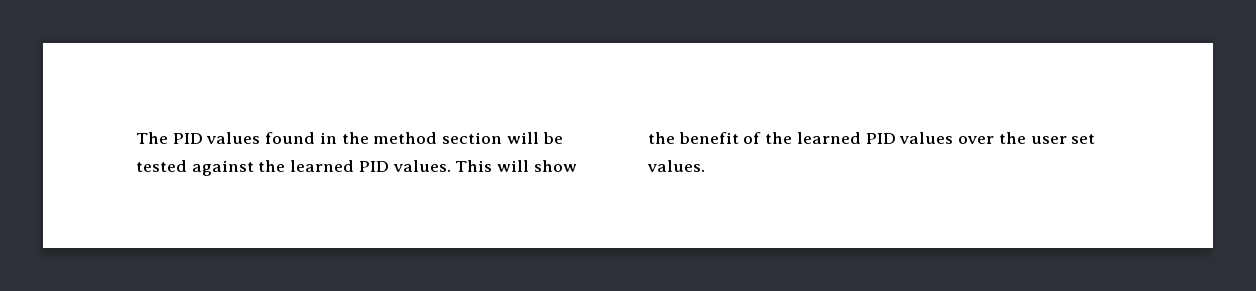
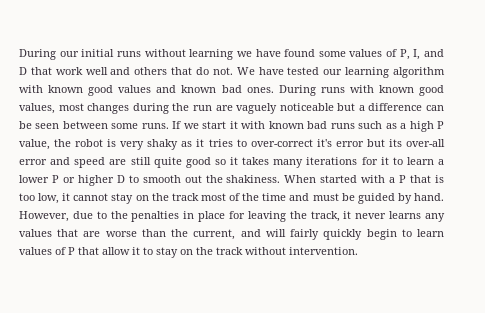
[136,132,563,144] [136,160,577,176] [648,132,1096,144] [647,160,705,172] The PID values found in the method section will be tested against the learned PID values. This will show the benefit of the learned PID values over the user set values. -> [19,49,445,60] [19,67,445,78] [19,85,444,96] [19,103,444,114] [19,121,445,132] [19,139,445,150] [19,157,444,168] [19,175,444,186] [19,193,445,204] [19,211,445,222] [19,229,444,240] [19,247,358,258] During our initial runs without learning we have found some values of P, I, and D that work well and others that do not. We have tested our learning algorithm with known good values and known bad ones. During runs with known good values, most changes during the run are vaguely noticeable but a difference can be seen between some runs. If we start it with known bad runs such as a high P value, the robot is very shaky as it tries to over-correct it's error but its over-all error and speed are still quite good so it takes many iterations for it to learn a lower P or higher D to smooth out the shakiness. When started with a P that is too low, it cannot stay on the track most of the time and must be guided by hand. However, due to the penalties in place for leaving the track, it never learns any values that are worse than the current, and will fairly quickly begin to learn values of P that allow it to stay on the track without intervention.

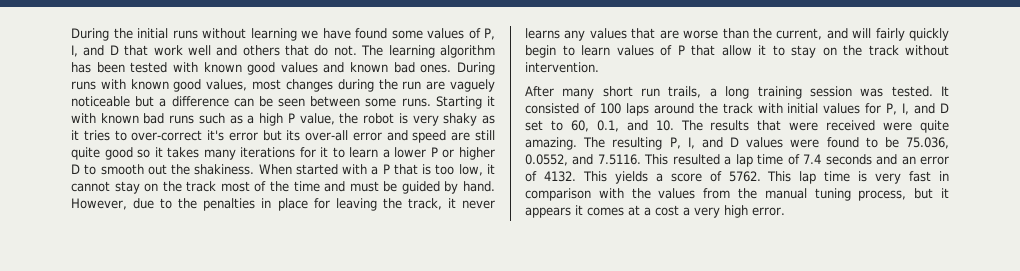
[19,49,79,60] During our -> [71,28,133,41] During the
[236,67,445,78] We have tested our learning algorithm -> [361,45,495,58] [71,62,168,73] The learning algorithm has been tested
[172,121,227,129] If we start -> [435,96,482,109] Starting
(358, 251) none -> [525,86,949,99] [525,103,950,116] [525,120,949,133] [525,137,949,150] [525,154,949,167] [525,171,949,184] [525,188,950,201] [525,205,785,218] // After many short run trails, a long training session was tested. It consisted of 100 laps around the track with initial values for P, I, and D set to 60, 0.1, and 10. The results that were received were quite amazing. The resulting P, I, and D values were found to be 75.036, 0.0552, and 7.5116. This resulted a lap time of 7.4 seconds and an error of 4132. This yields a score of 5762. This lap time is very fast in comparison with the values from the manual tuning process, but it appears it comes at a cost a very high error.

